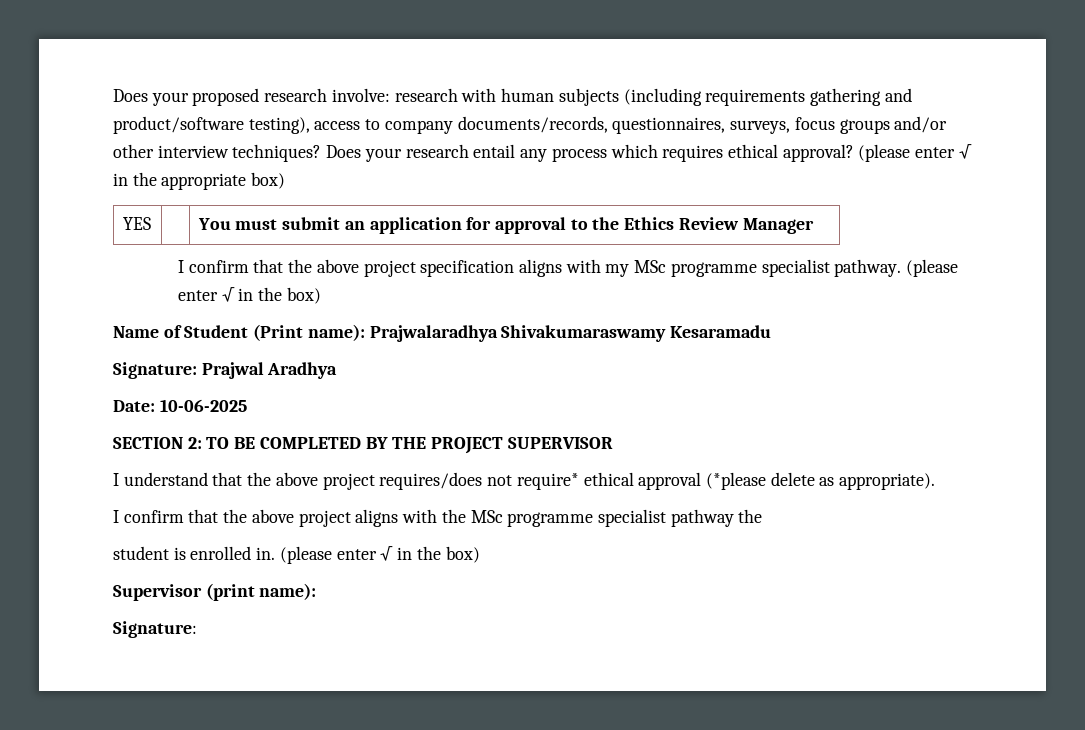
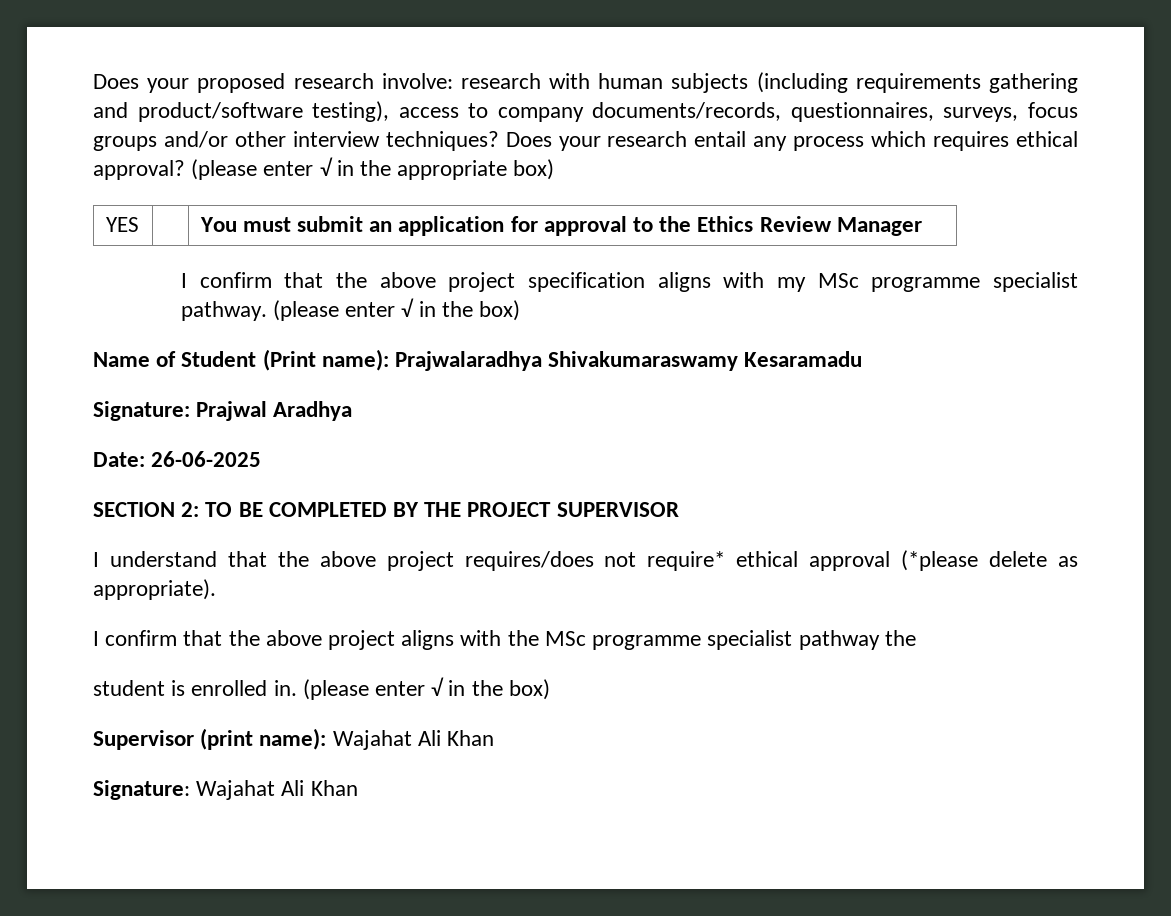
[159,399,247,412] 10-06-2025 -> [151,451,262,467] 26-06-2025
[113,621,197,638] // Signature: -> [332,730,495,750] [93,780,358,800] Wajahat Ali Khan // Signature: Wajahat Ali Khan

